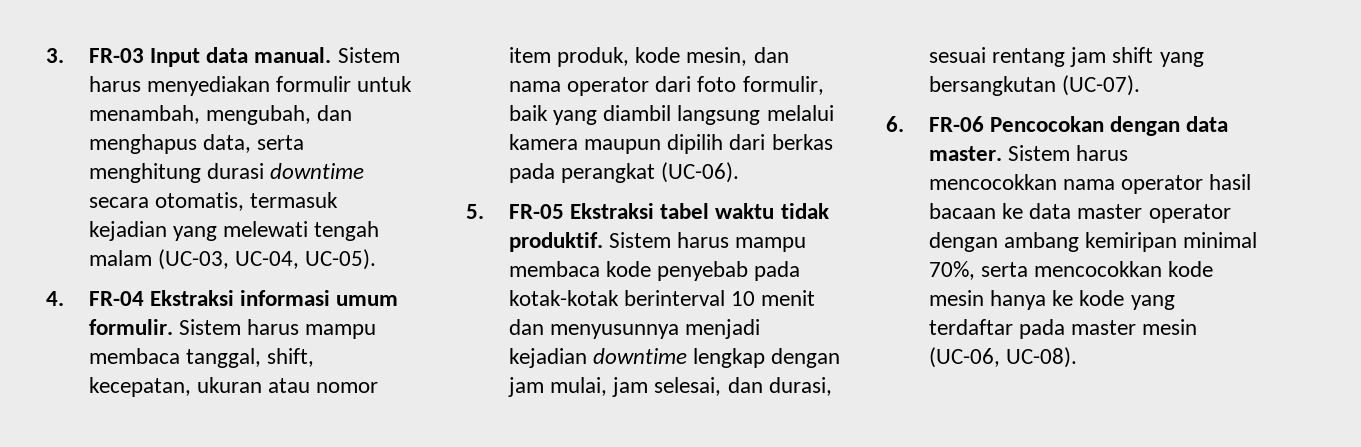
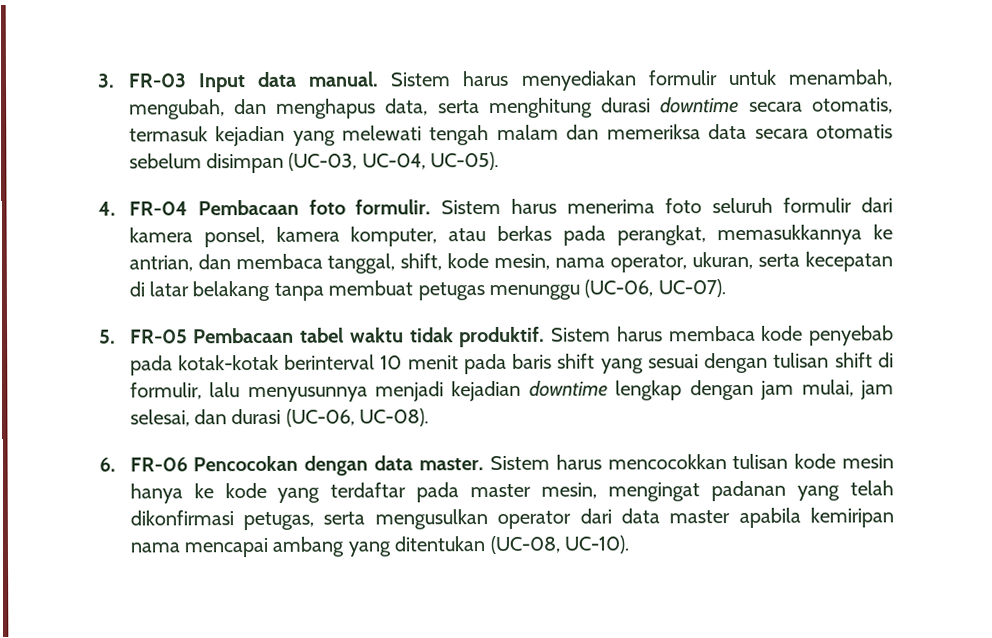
(152, 258) none -> [566,123,894,140] [128,152,285,174] dan memeriksa data secara otomatis sebelum disimpan
[149,290,399,306] [88,319,377,339] [88,348,315,368] [88,377,379,397] [508,47,789,67] [508,76,824,96] [508,105,834,125] [508,134,833,154] [508,162,740,183] Ekstraksi informasi umum formulir. Sistem harus mampu membaca tanggal, shift, kecepatan, ukuran atau nomor item produk, kode mesin, dan nama operator dari foto formulir, baik yang diambil langsung melalui kamera maupun dipilih dari berkas pada perangkat (UC-06). -> [197,197,893,216] [128,224,894,248] [128,251,894,274] [128,279,726,302] Pembacaan foto formulir. Sistem harus menerima foto seluruh formulir dari kamera ponsel, kamera komputer, atau berkas pada perangkat, memasukkannya ke antrian, dan membaca tanggal, shift, kode mesin, nama operator, ukuran, serta kecepatan di latar belakang tanpa membuat petugas menunggu (UC-06, UC-07).
[569,203,654,219] Ekstraksi -> [193,327,295,344] Pembacaan
[735,237,807,252] mampu -> (663, 334) none
[508,319,544,335] dan -> [463,352,894,375] [129,382,241,400] pada baris shift yang sesuai dengan tulisan shift di formulir, lalu
[768,377,832,396] [928,47,1204,67] [928,75,1140,96] durasi, sesuai rentang jam shift yang bersangkutan (UC-07). -> [231,408,430,427] durasi (UC-06, UC-08).
[1062,174,1252,194] [928,203,1231,223] [928,232,1258,252] [928,261,1163,280] nama operator hasil bacaan ke data master operator dengan ambang kemiripan minimal 70%, serta mencocokkan -> [732,453,789,470] tulisan
[1142,319,1198,335] [928,347,1077,368] mesin (UC-06, UC-08). -> [541,480,895,502] [129,507,894,531] [129,535,630,558] mesin, mengingat padanan yang telah dikonfirmasi petugas, serta mengusulkan operator dari data master apabila kemiripan nama mencapai ambang yang ditentukan (UC-08, UC-10).

